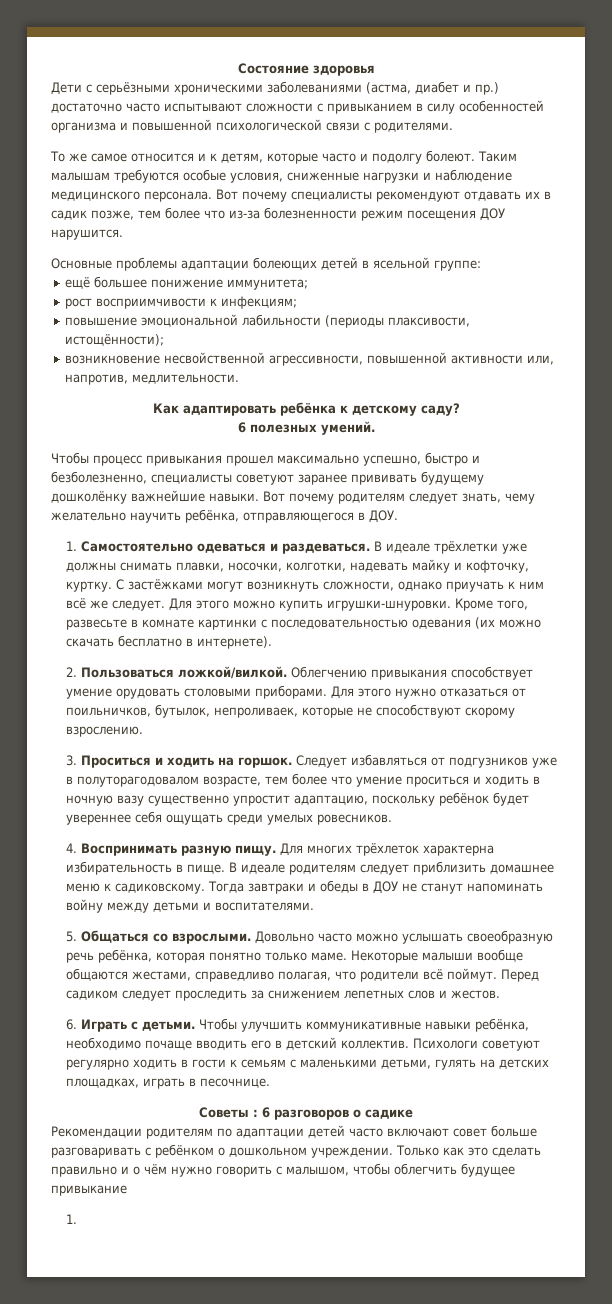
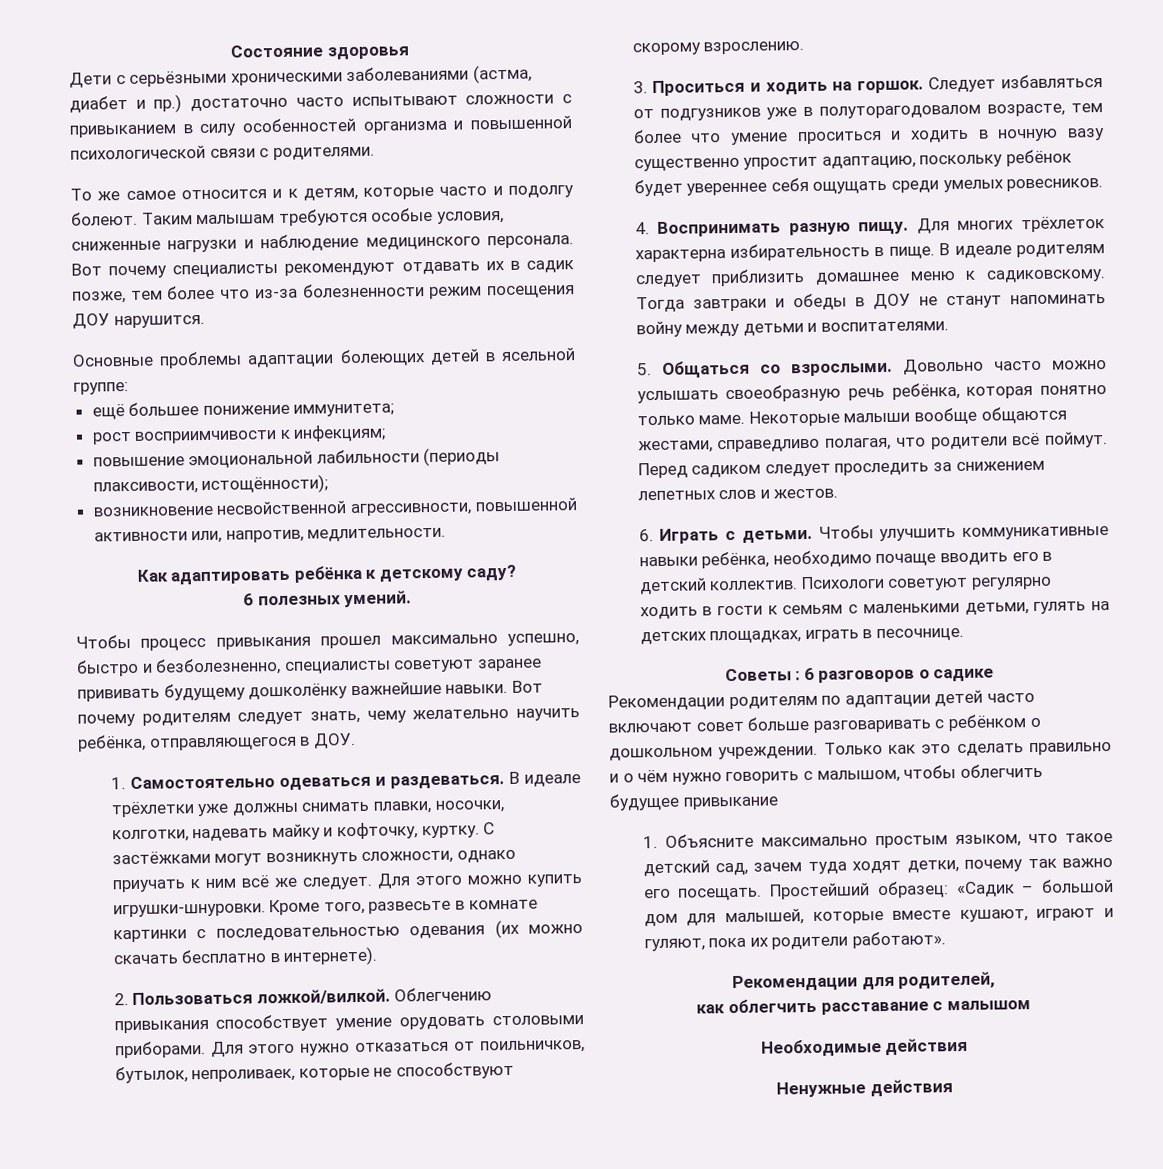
(78, 1219) none -> [664,832,1113,849] [642,857,1113,877] [643,878,1114,901] [643,907,1114,927] [643,931,947,952] [731,971,996,993] [696,998,1031,1015] [760,1037,969,1058] [776,1079,953,1098] Объясните максимально простым языком, что такое детский сад, зачем туда ходят детки, почему так важно его посещать. Простейший образец: «Садик – большой дом для малышей, которые вместе кушают, играют и гуляют, пока их родители работают». // Рекомендации для родителей, // как облегчить расставание с малышом // Необходимые действия // Ненужные действия

